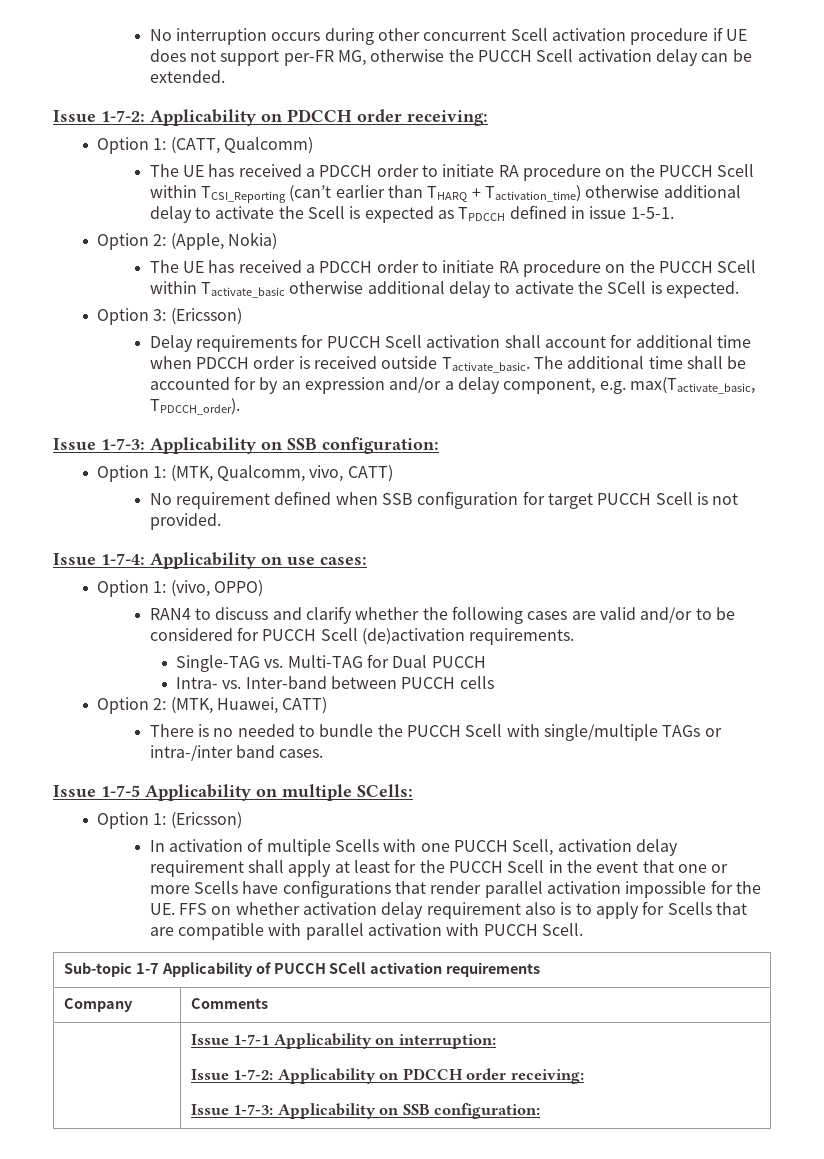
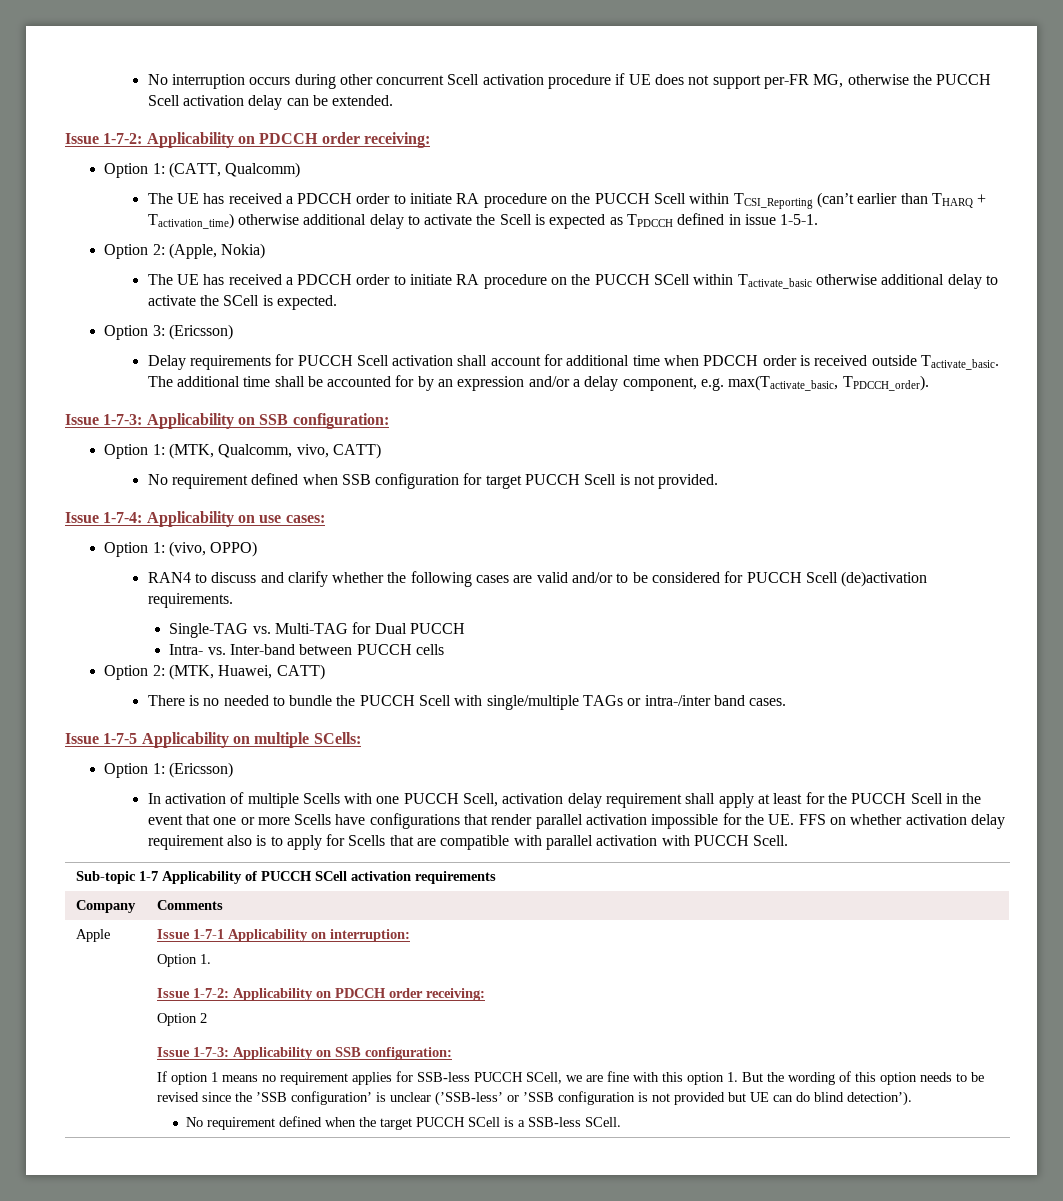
(268, 1003) none -> [75,929,110,942] Apple
[190,1068,584,1084] [190,1103,541,1119] // Issue 1-7-2: Applicability on PDCCH order receiving: // Issue 1-7-3: Applicability on SSB configuration: -> [156,954,211,967] [156,988,485,1001] [156,1013,207,1026] [156,1047,452,1060] [156,1071,984,1085] [156,1091,912,1106] [185,1116,621,1130] // Option 1. // Issue 1-7-2: Applicability on PDCCH order receiving: // Option 2 // Issue 1-7-3: Applicability on SSB configuration: // If option 1 means no requirement applies for SSB-less PUCCH SCell, we are fine with this option 1. But the wording of this option needs to be revised since the ’SSB configuration’ is unclear (’SSB-less’ or ’SSB configuration is not provided but UE can do blind detection’). // No requirement defined when the target PUCCH SCell is a SSB-less SCell.

